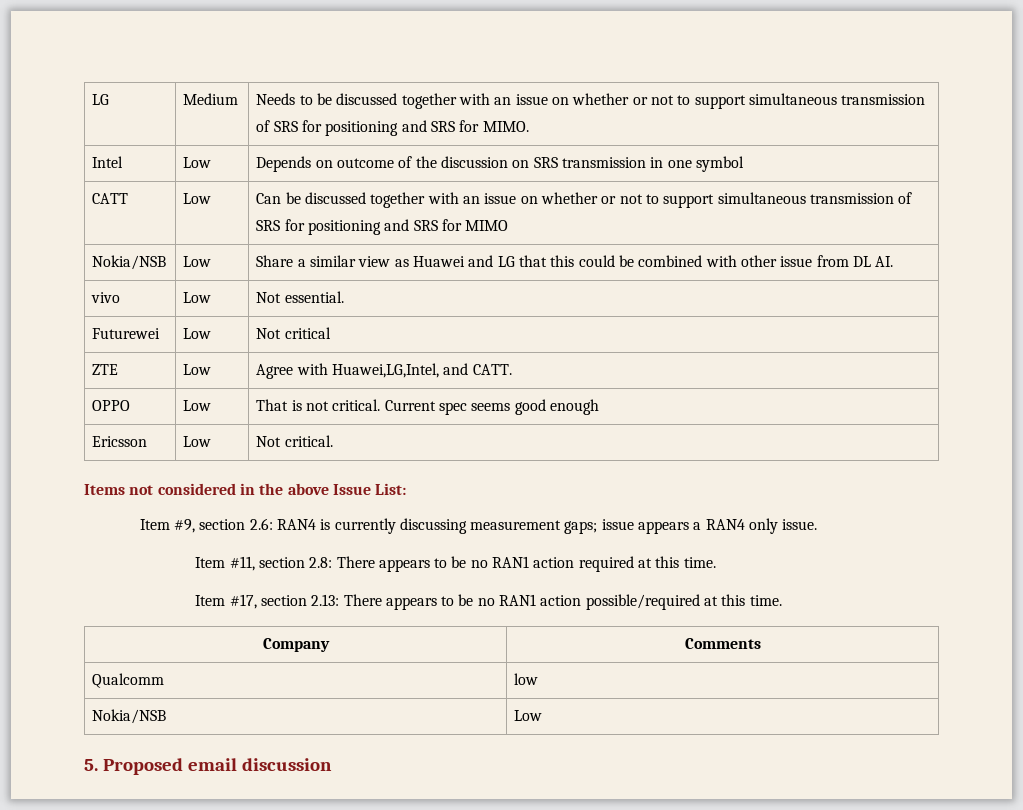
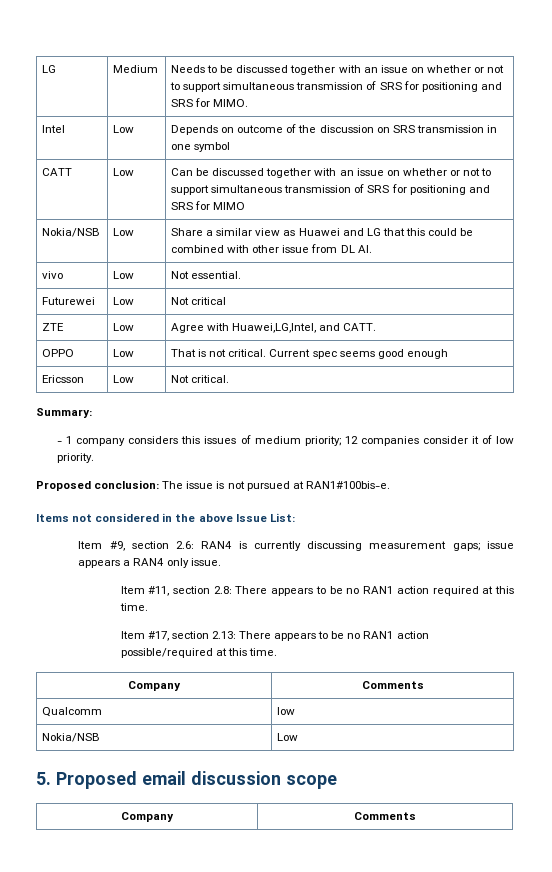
(333, 441) none -> [36,408,92,418] [57,435,515,446] [57,453,95,463] [36,480,390,491] // Summary: // - 1 company considers this issues of medium priority; 12 companies consider it of low priority. // Proposed conclusion: The issue is not pursued at RAN1#100bis-e.
(332, 764) none -> [286,775,337,789] [121,812,174,822] [354,812,416,820] scope // Company | Comments

